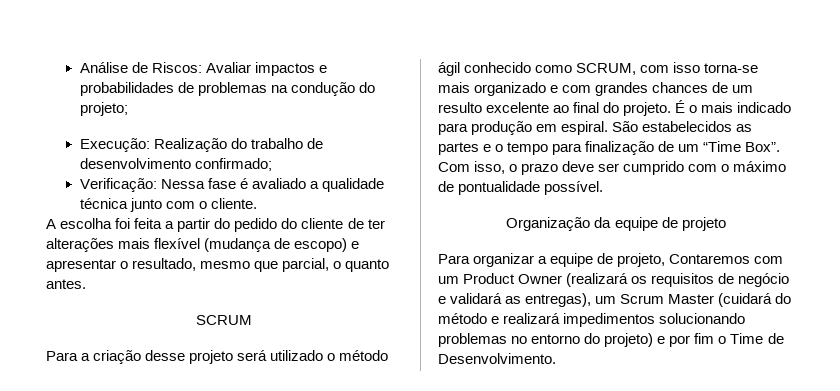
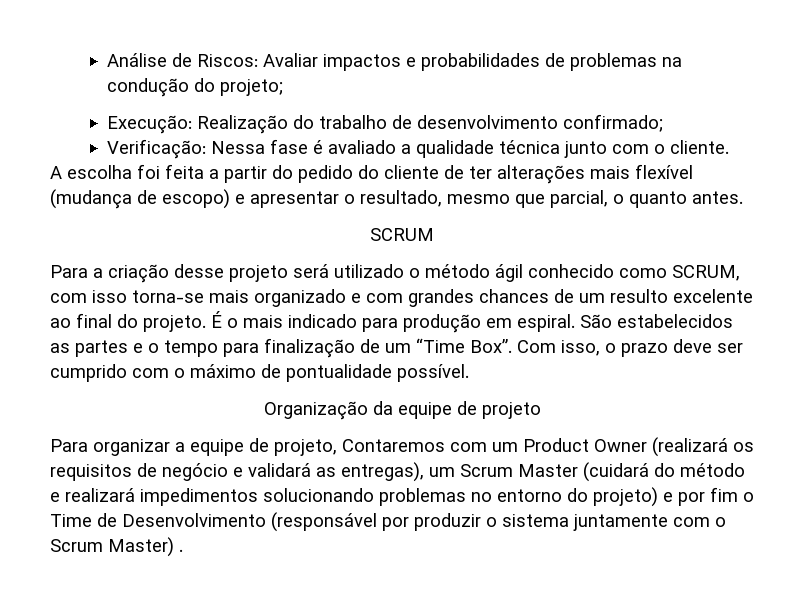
[438,353,556,364] Desenvolvimento. -> [122,512,726,532] [50,537,183,557] Desenvolvimento (responsável por produzir o sistema juntamente com o Scrum Master) .

